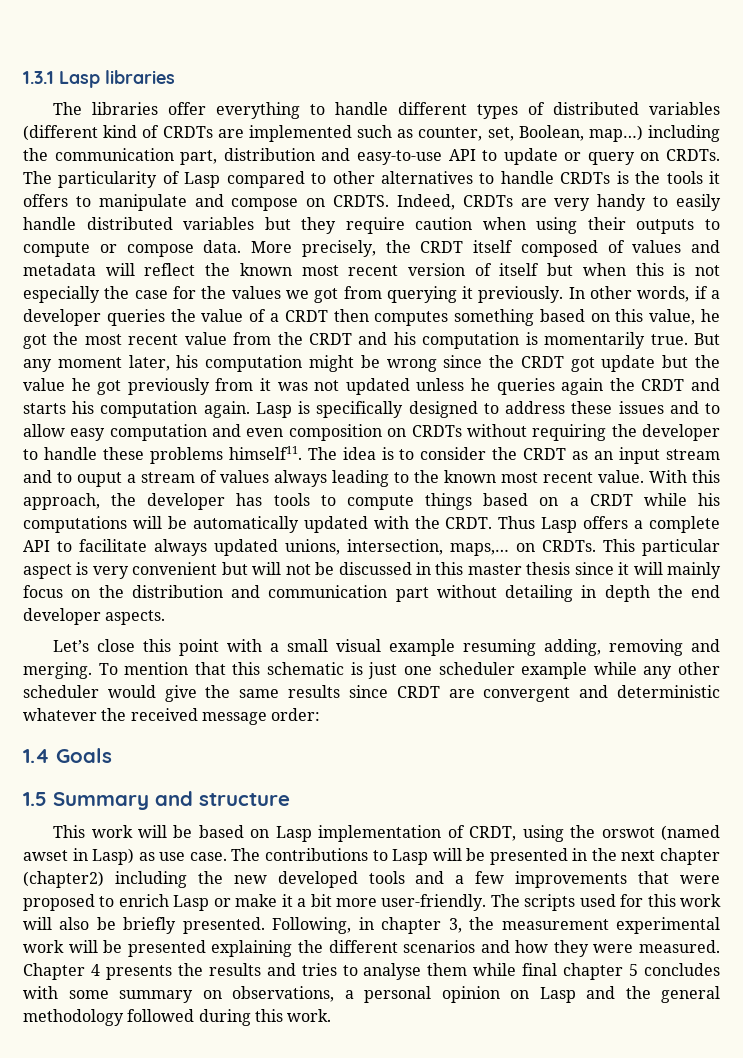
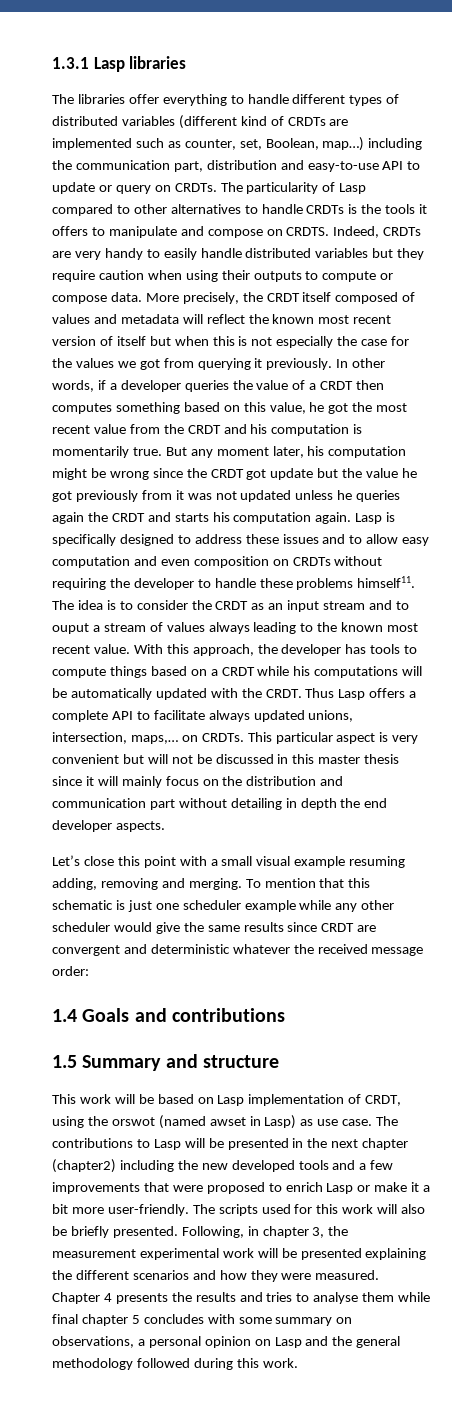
(112, 755) none -> [134,1008,285,1022] and contributions

